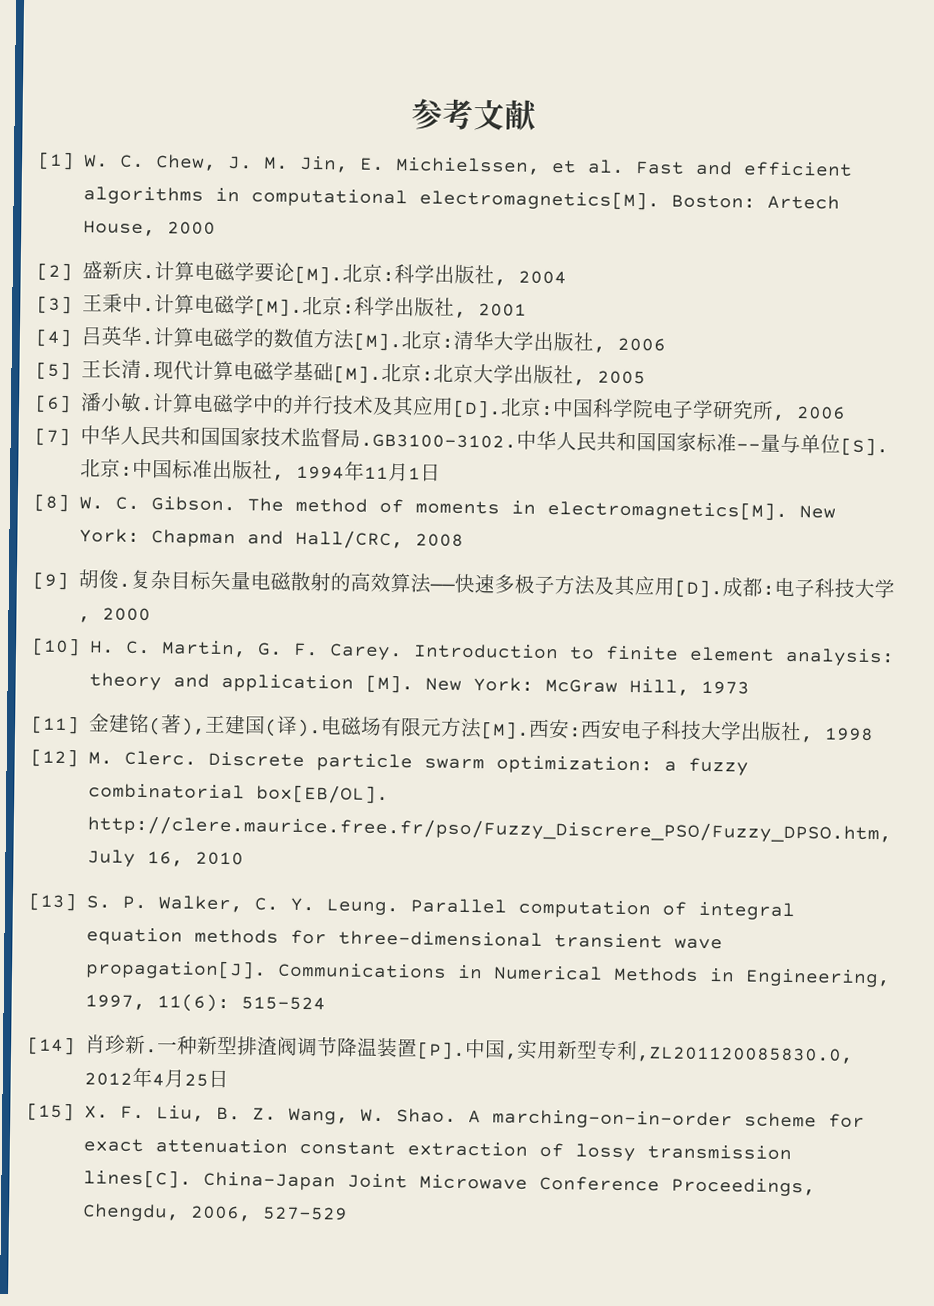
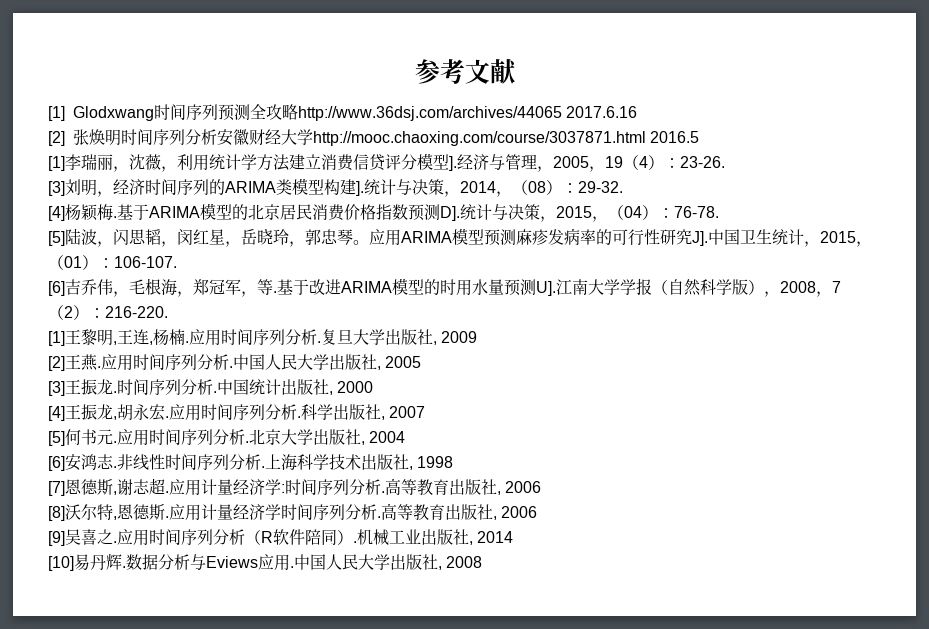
[82,154,853,177] [82,186,840,211] [82,220,216,237] [36,260,567,286] [36,293,527,318] [35,326,666,353] [35,359,434,384] W. C. Chew, J. M. Jin, E. Michielssen, et al. Fast and efficient algorithms in computational electromagnetics[M]. Boston: Artech House, 2000 // [2]盛新庆.计算电磁学要论[M].北京:科学出版社, 2004 // [3]王秉中.计算电磁学[M].北京:科学出版社, 2001 // [4]吕英华.计算电磁学的数值方法[M].北京:清华大学出版社, 2006 // [5]王长清.现代计算电磁学基础[M].北京: -> [73,104,638,121] [48,129,700,146] [48,153,725,172] [48,178,623,197] [48,203,719,222] [48,228,872,247] [48,255,177,270] [48,278,841,297] [48,305,168,320] [48,329,478,346] [48,354,422,371] [48,379,374,396] [48,404,426,421] [48,429,249,446] Glodxwang时间序列预测全攻略http://www.36dsj.com/archives/44065 2017.6.16 // [2]张焕明时间序列分析安徽财经大学http://mooc.chaoxing.com/course/3037871.html 2016.5 // [1]李瑞丽，沈薇，利用统计学方法建立消费信贷评分模型].经济与管理，2005，19（4）：23-26. // [3]刘明，经济时间序列的ARIMA类模型构建].统计与决策，2014，（08）：29-32. // [4]杨颖梅.基于ARIMA模型的北京居民消费价格指数预测D].统计与决策，2015，（04）：76-78. // [5]陆波，闪思韬，闵红星，岳晓玲，郭忠琴。应用ARIMA模型预测麻疹发病率的可行性研究J].中国卫生统计，2015，（01）：106-107. // [6]吉乔伟，毛根海，郑冠军，等.基于改进ARIMA模型的时用水量预测U].江南大学学报（自然科学版），2008，7（2）：216-220. // [1]王黎明,王连,杨楠.应用时间序列分析.复旦大学出版社, 2009 // [2]王燕.应用时间序列分析.中国人民大学出版社, 2005 // [3]王振龙.时间序列分析.中国统计出版社, 2000 // [4]王振龙,胡永宏.应用时间序列分析.科学出版社, 2007 // [5]何书元.应用时间序列分析.
[596,370,646,385] [34,392,846,421] [34,425,889,457] [79,458,441,482] [33,493,836,521] [78,528,464,550] [32,569,895,599] [77,607,151,623] [31,637,895,667] [88,672,750,696] [30,713,874,743] [30,748,749,776] [87,783,389,805] [86,815,892,844] [86,849,244,867] [28,892,795,921] [85,927,723,950] [84,959,891,988] [84,993,326,1013] [26,1034,854,1064] [83,1067,229,1089] [26,1102,865,1130] [82,1138,792,1162] [82,1169,816,1197] [81,1203,348,1222] 2005 // [6]潘小敏.计算电磁学中的并行技术及其应用[D].北京:中国科学院电子学研究所, 2006 // [7]中华人民共和国国家技术监督局.GB3100-3102.中华人民共和国国家标准--量与单位[S].北京:中国标准出版社, 1994年11月1日 // [8] W. C. Gibson. The method of moments in electromagnetics[M]. New York: Chapman and Hall/CRC, 2008 // [9]胡俊.复杂目标矢量电磁散射的高效算法——快速多极子方法及其应用[D].成都:电子科技大学, 2000 // [10] H. C. Martin, G. F. Carey. Introduction to finite element analysis: theory and application [M]. New York: McGraw Hill, 1973 // [11]金建铭(著),王建国(译).电磁场有限元方法[M].西安:西安电子科技大学出版社, 1998 // [12] M. Clerc. Discrete particle swarm optimization: a fuzzy combinatorial box[EB/OL]. http://clere.maurice.free.fr/pso/Fuzzy_Discrere_PSO/Fuzzy_DPSO.htm, July 16, 2010 // [13] S. P. Walker, C. Y. Leung. Parallel computation of integral equation methods for three-dimensional transient wave propagation[J]. Communications in Numerical Methods in Engineering, 1997, 11(6): 515-524 // [14]肖珍新.一种新型排渣阀调节降温装置[P].中国,实用新型专利,ZL201120085830.0, 2012年4月25日 // [15] X. F. Liu, B. Z. Wang, W. Shao. A marching-on-in-order scheme for exact attenuation constant extraction of lossy transmission lines[C]. China-Japan Joint Microwave Conference Proceedings, Chengdu, 2006, 527-529 -> [369,431,406,443] [48,454,454,471] [48,478,542,496] [48,503,538,521] [48,529,514,546] [48,553,483,571] 2004 // [6]安鸿志.非线性时间序列分析.上海科学技术出版社, 1998 // [7]恩德斯,谢志超.应用计量经济学:时间序列分析.高等教育出版社, 2006 // [8]沃尔特,恩德斯.应用计量经济学时间序列分析.高等教育出版社, 2006 // [9]吴喜之.应用时间序列分析（R软件陪同）.机械工业出版社, 2014 // [10]易丹辉.数据分析与Eviews应用.中国人民大学出版社, 2008

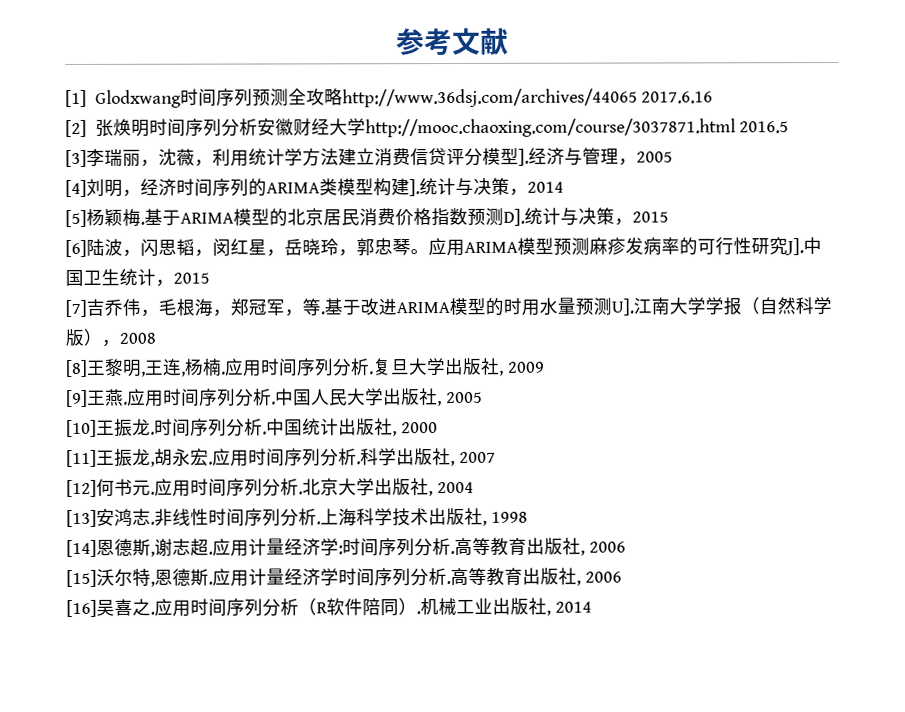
[48,156,65,171] [1] -> [65,149,87,168] [3]
[589,155,725,172] [48,181,65,196] ，19（4）：23-26. // [3] -> [65,179,87,198] // [4]
[496,180,623,197] [48,206,65,221] ，（08）：29-32. // [4] -> [65,209,87,228] // [5]
[592,205,719,222] [48,231,65,246] ，（04）：76-78. // [5] -> [65,239,87,258] // [6]
[856,241,872,247] [48,255,177,270] [48,281,65,296] ，（01）：106-107. // [6] -> [65,299,87,318] // [7]
[816,281,841,297] [48,305,168,320] [48,331,65,346] ，7（2）：216-220. // [1] -> [66,359,88,378] // [8]
[48,356,65,371] [2] -> [66,389,88,408] [9]
[48,381,65,396] [3] -> [66,419,97,438] [10]
[48,406,65,421] [4] -> [66,449,97,468] [11]
[48,431,65,446] [5] -> [66,479,97,498] [12]
[48,456,65,471] [6] -> [66,509,97,528] [13]
[48,481,65,496] [7] -> [66,539,97,558] [14]
[48,506,65,521] [8] -> [66,569,97,588] [15]
[48,531,65,546] [9] -> [66,599,97,618] [16]
[48,553,483,571] // [10]易丹辉.数据分析与Eviews应用.中国人民大学出版社, 2008 -> (592, 607) none

